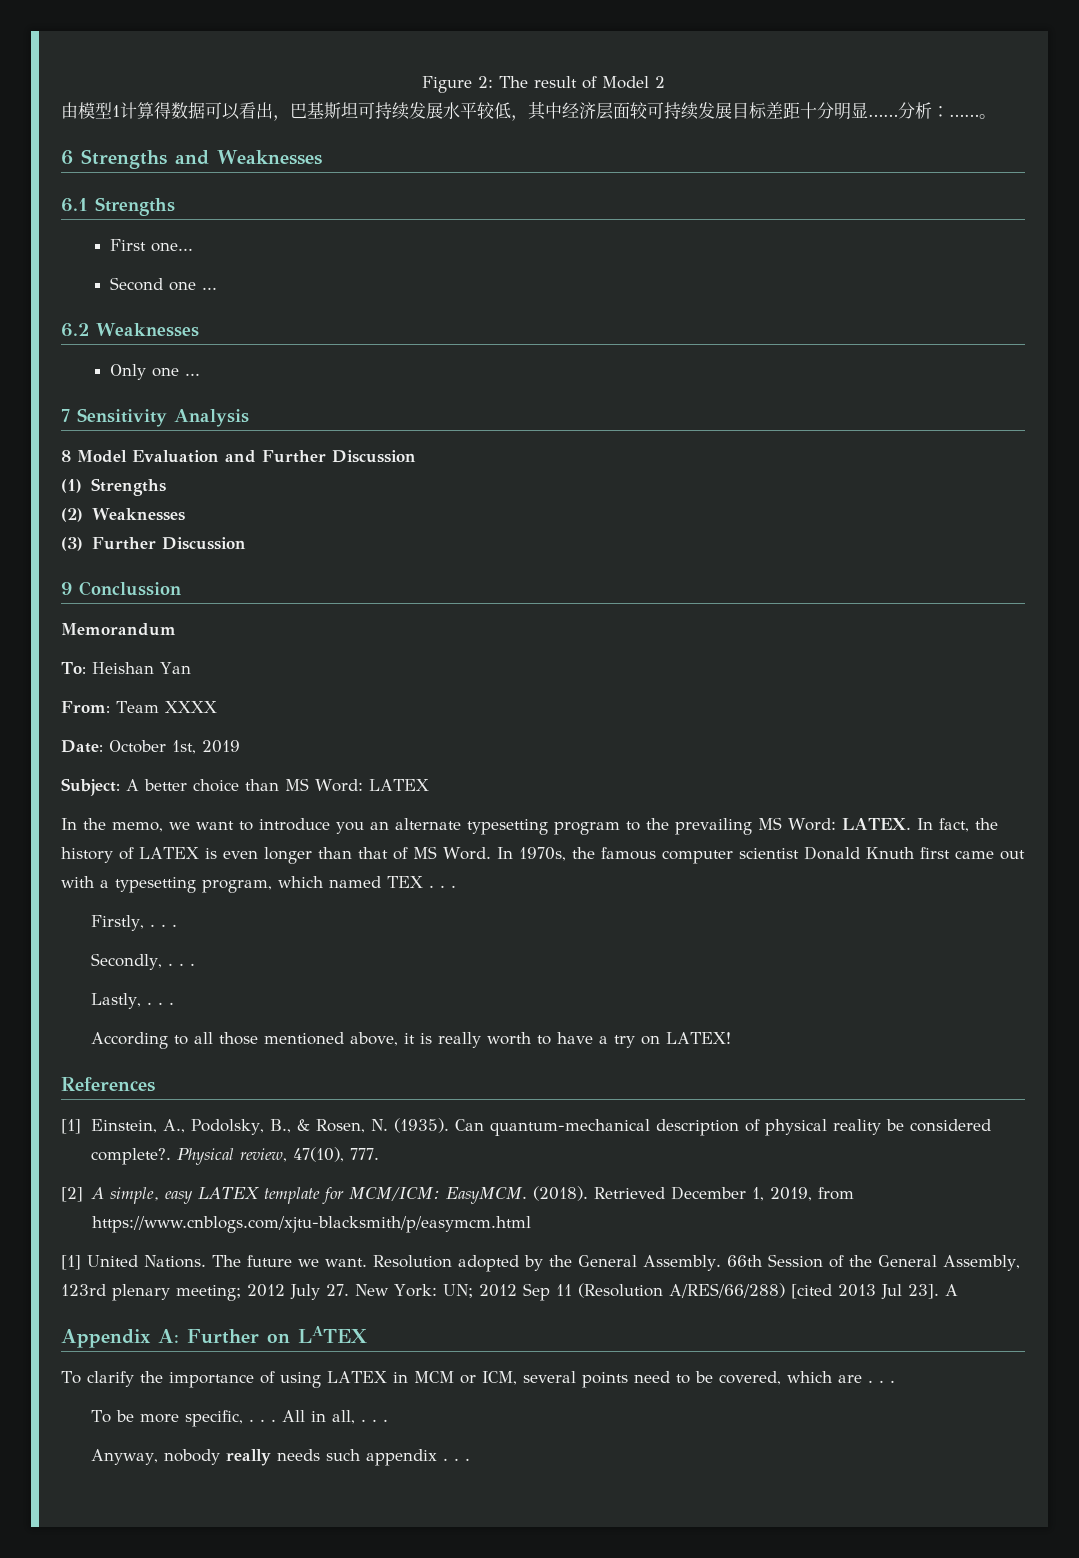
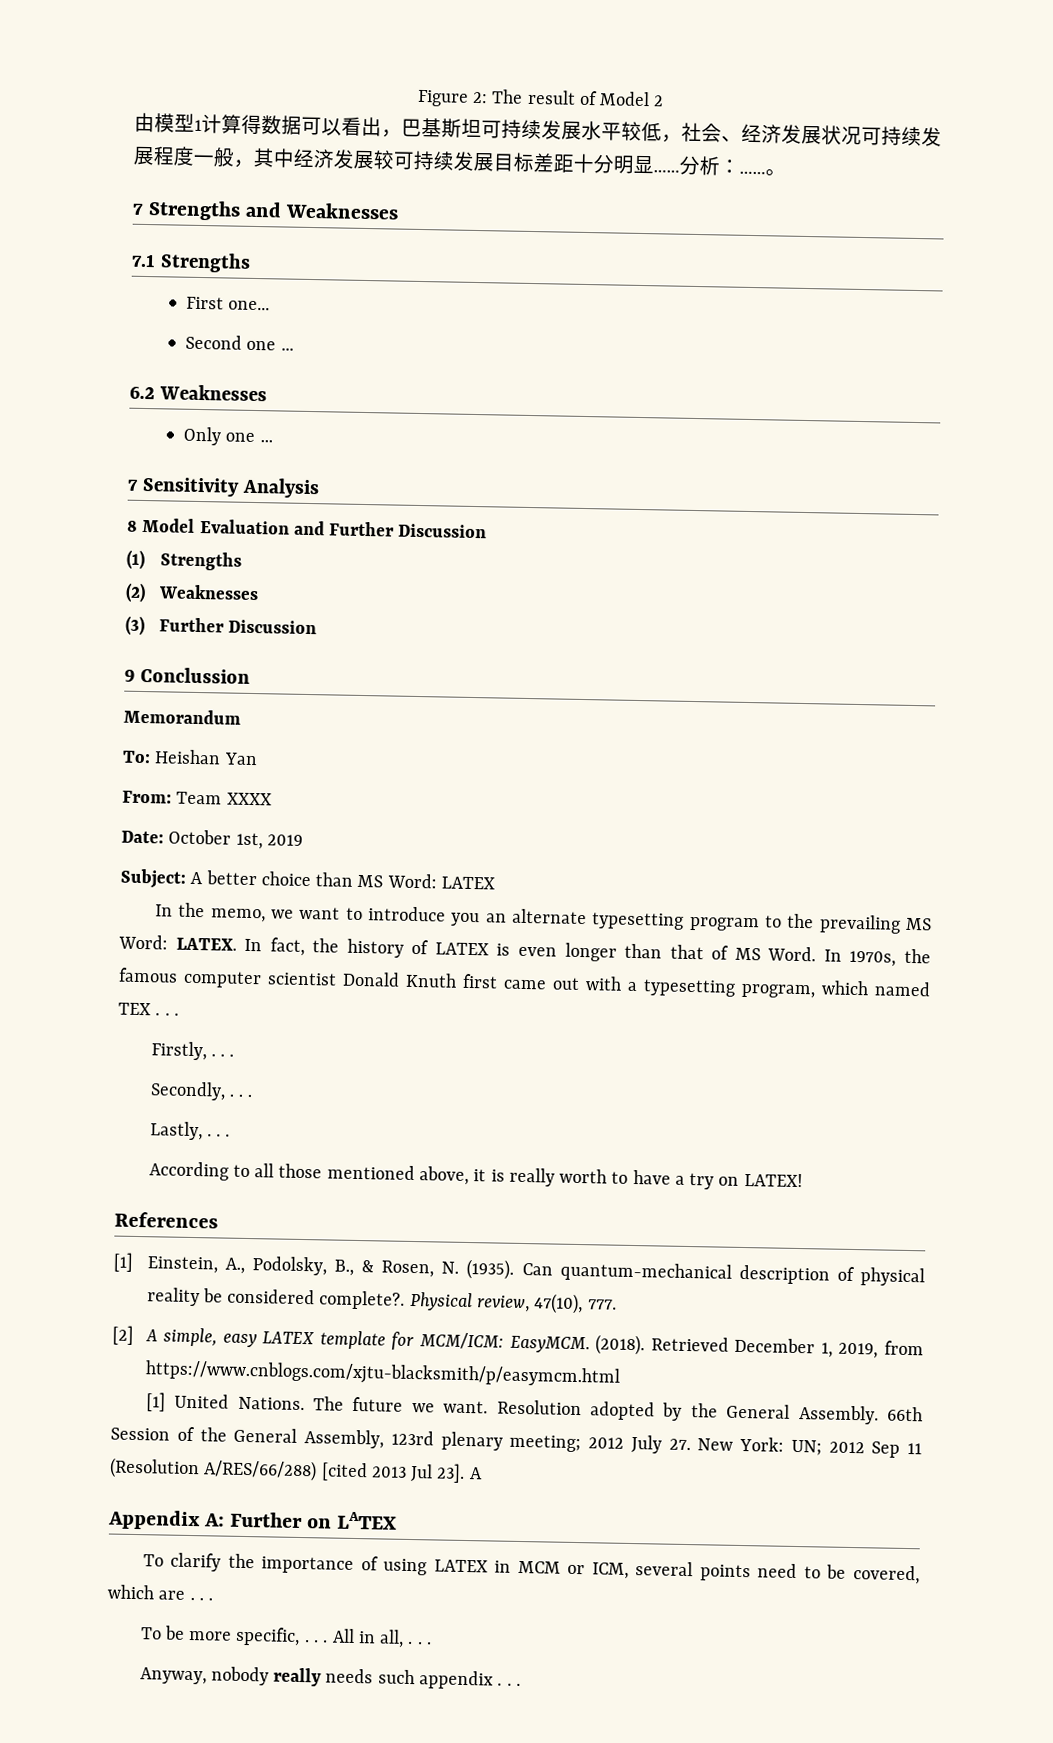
(528, 118) none -> [681,122,942,147] [133,146,254,168] 社会、经济发展状况可持续发展程度一般，
[596,102,630,120] 层面 -> [333,149,375,170] 发展
[61,150,73,165] 6 -> [132,202,144,215] 7
[61,198,88,212] 6.1 -> [131,253,156,268] 7.1

